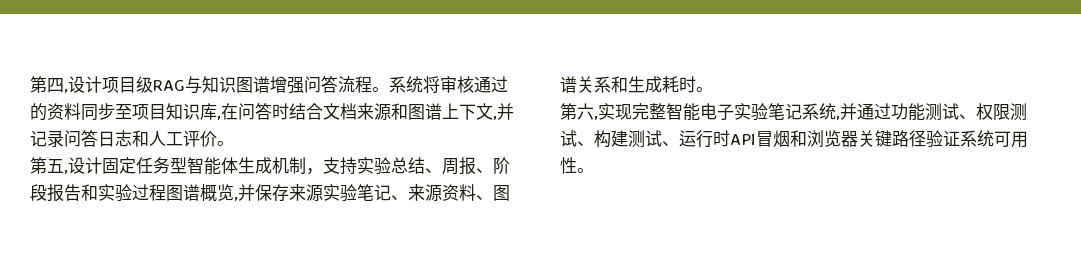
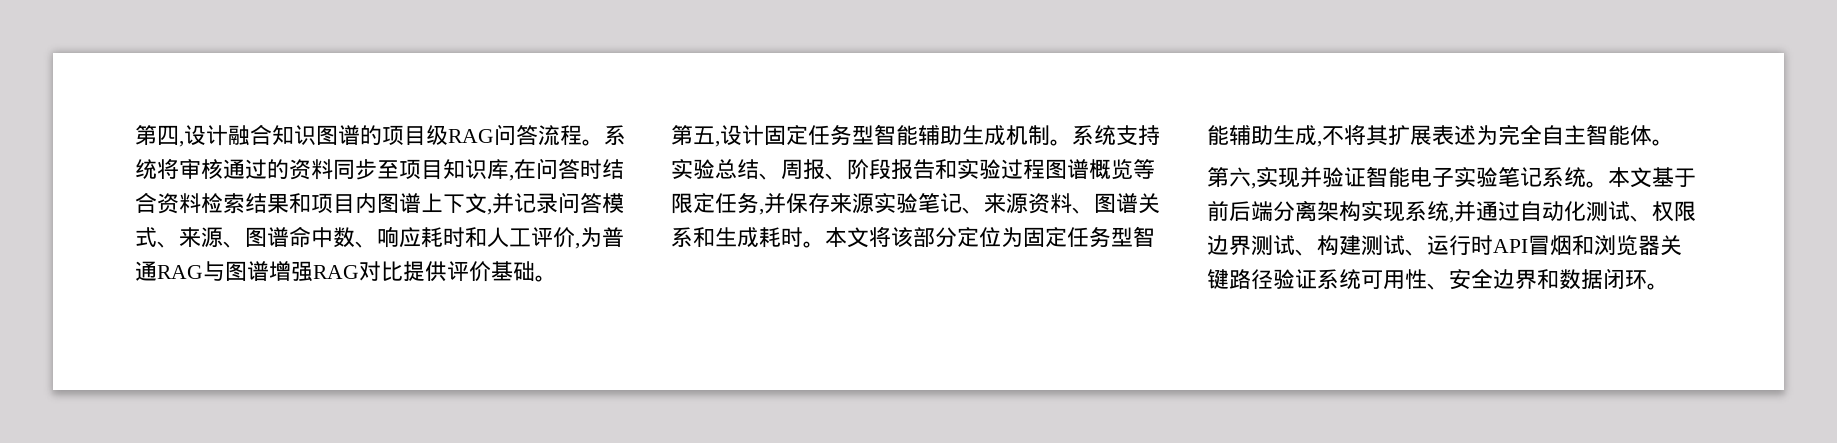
[102,76,304,94] 项目级RAG与知识图谱增强 -> [228,124,494,146] 融合知识图谱的项目级RAG
[323,103,408,121] 文档来源和 -> [157,193,377,214] 资料检索结果和项目内
[98,130,217,147] 日志和人工评价 -> [602,193,624,213] [135,226,624,249] [135,261,535,282] 模式、来源、图谱命中数、响应耗时和人工评价,为普通RAG与图谱增强RAG对比提供评价基础
[221,157,238,174] 体 -> [918,124,962,145] 辅助
[306,168,323,175] ， -> [1050,125,1116,146] 。系统
(234, 192) none -> [1133,159,1155,179] [671,193,759,214] 等限定任务
(713, 89) none -> [825,226,1155,248] [1207,124,1674,147] 本文将该部分定位为固定任务型智能辅助生成,不将其扩展表述为完全自主智能体。
[632,103,666,120] 完整 -> [1300,167,1366,188] 并验证
(836, 111) none -> [1586,167,1696,188] [1207,200,1449,222] 。本文基于前后端分离架构实现系统
[891,103,925,121] 功能 -> [1520,201,1586,221] 自动化
(1010, 111) none -> [1207,235,1251,255] 边界
(577, 165) none -> [1427,268,1647,290] 、安全边界和数据闭环

